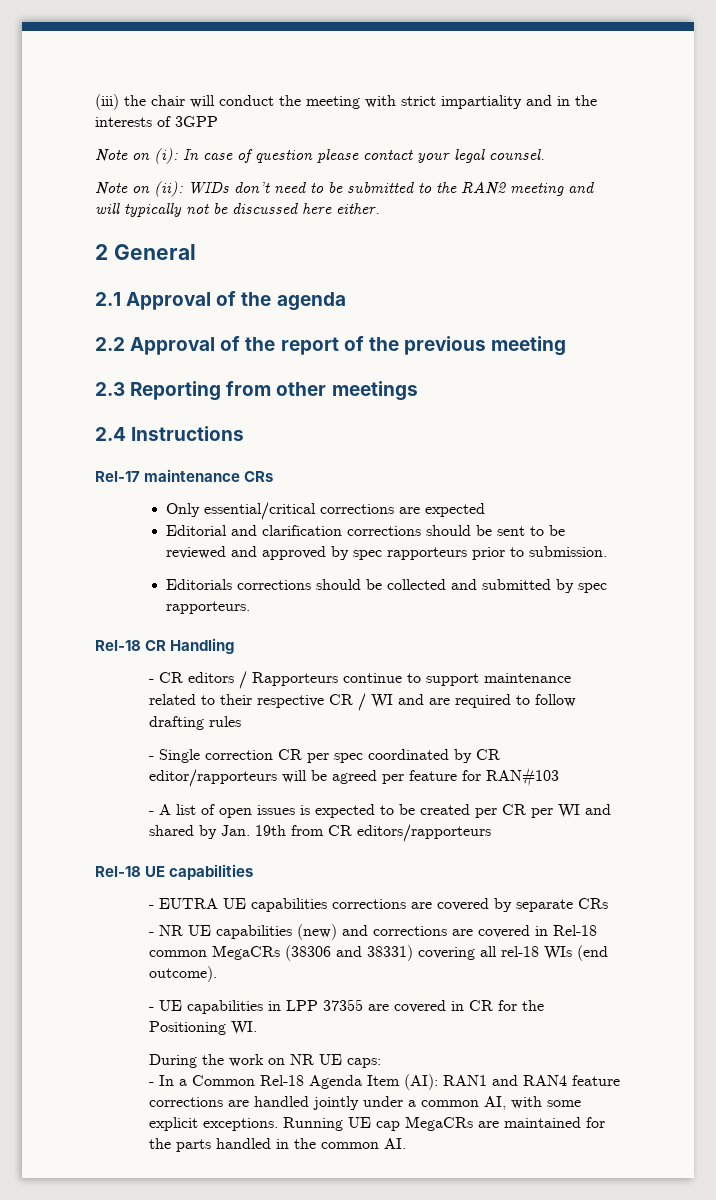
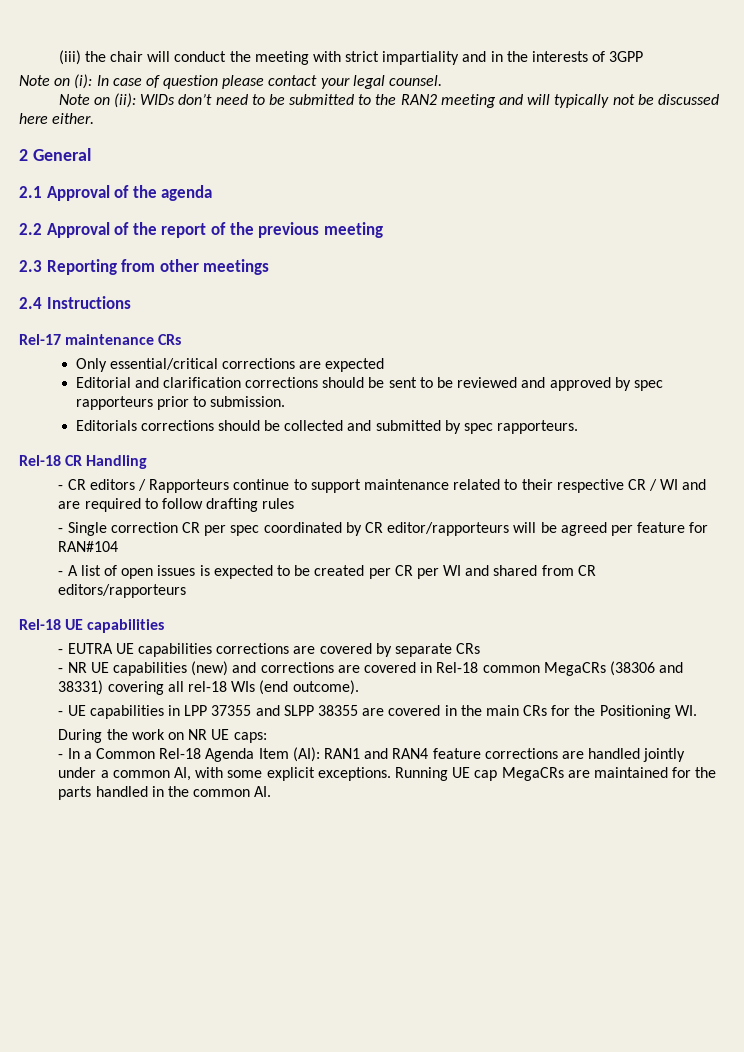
[485,767,559,787] RAN#103 -> [58,541,119,552] RAN#104
[198,825,286,839] by Jan. 19th -> (538, 570) none
[367,1000,493,1013] are covered in CR -> [255,705,548,716] and SLPP 38355 are covered in the main CRs

